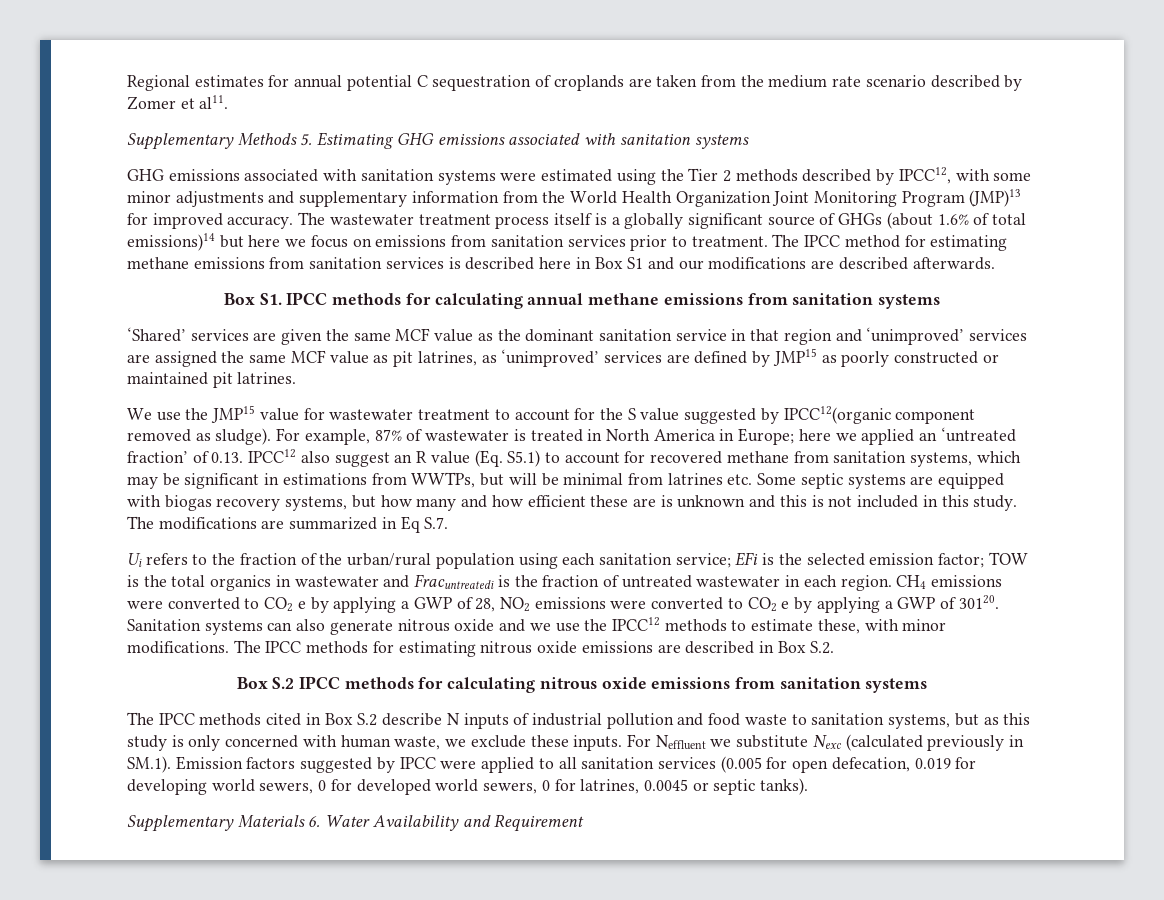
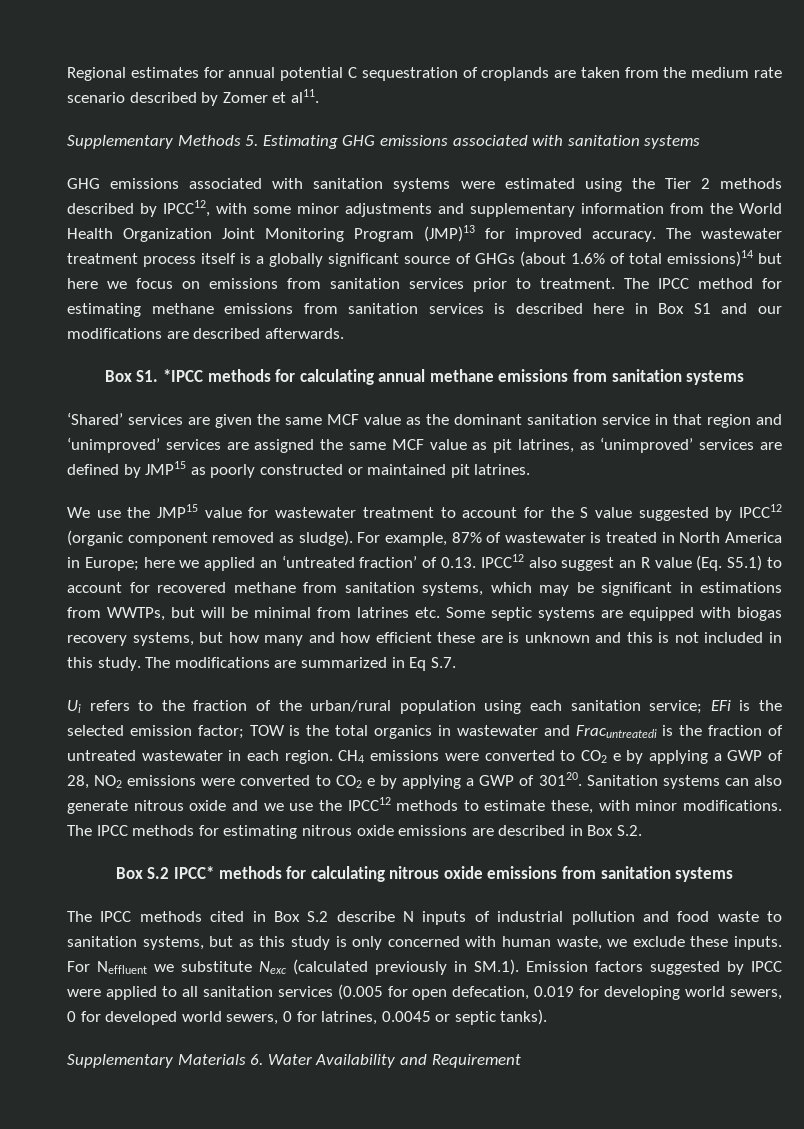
[286,292,328,305] IPCC -> [162,369,203,382] *IPCC
[783,406,891,424] IPCC12(organic -> [739,504,782,518] [67,530,123,546] IPCC12 (organic
[298,676,340,689] IPCC -> [173,866,214,879] IPCC*

